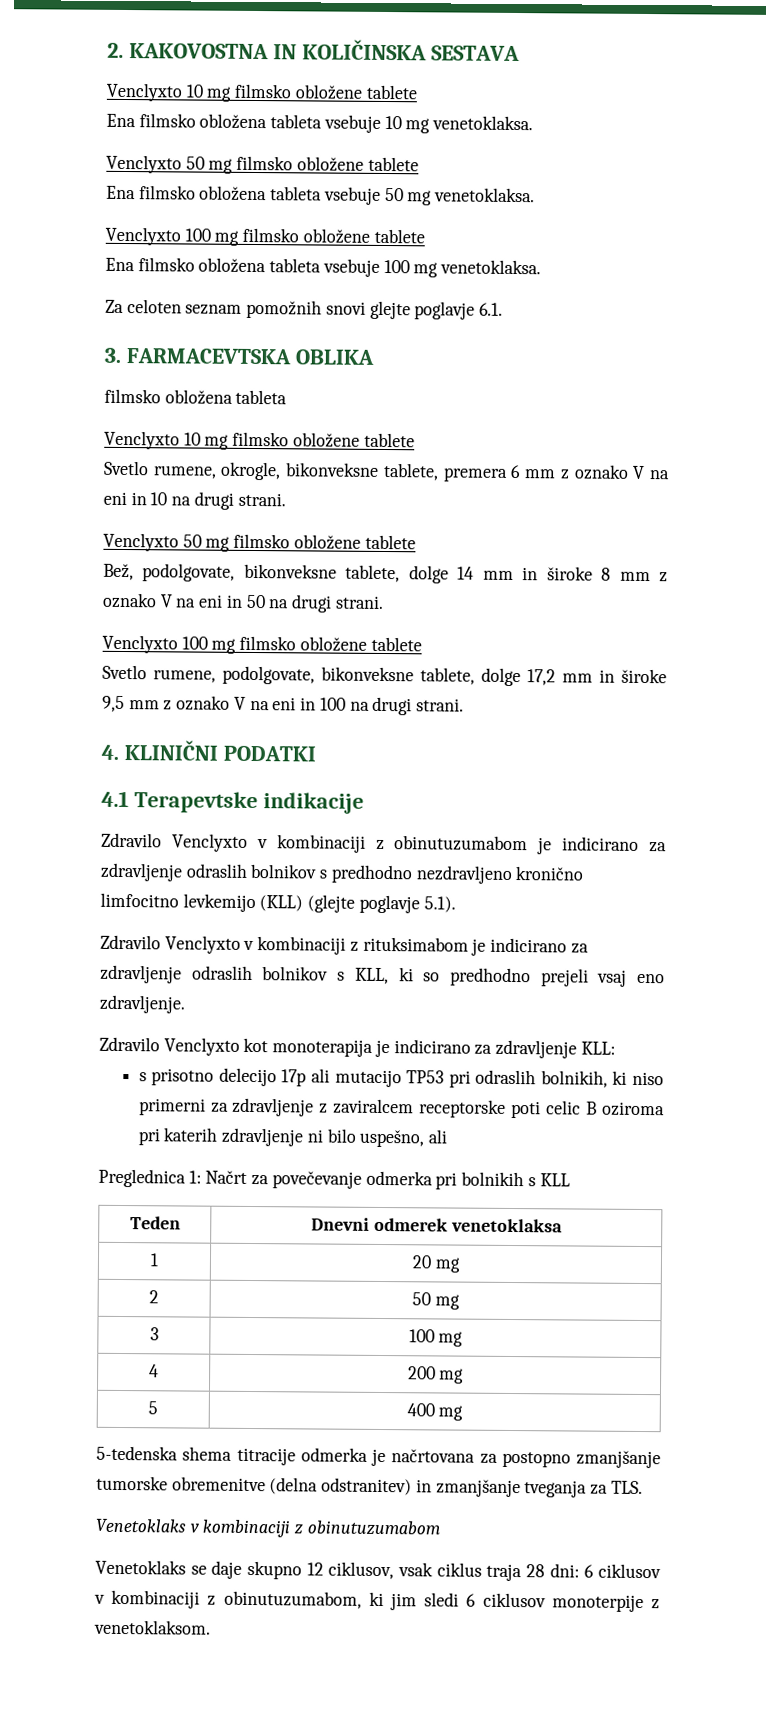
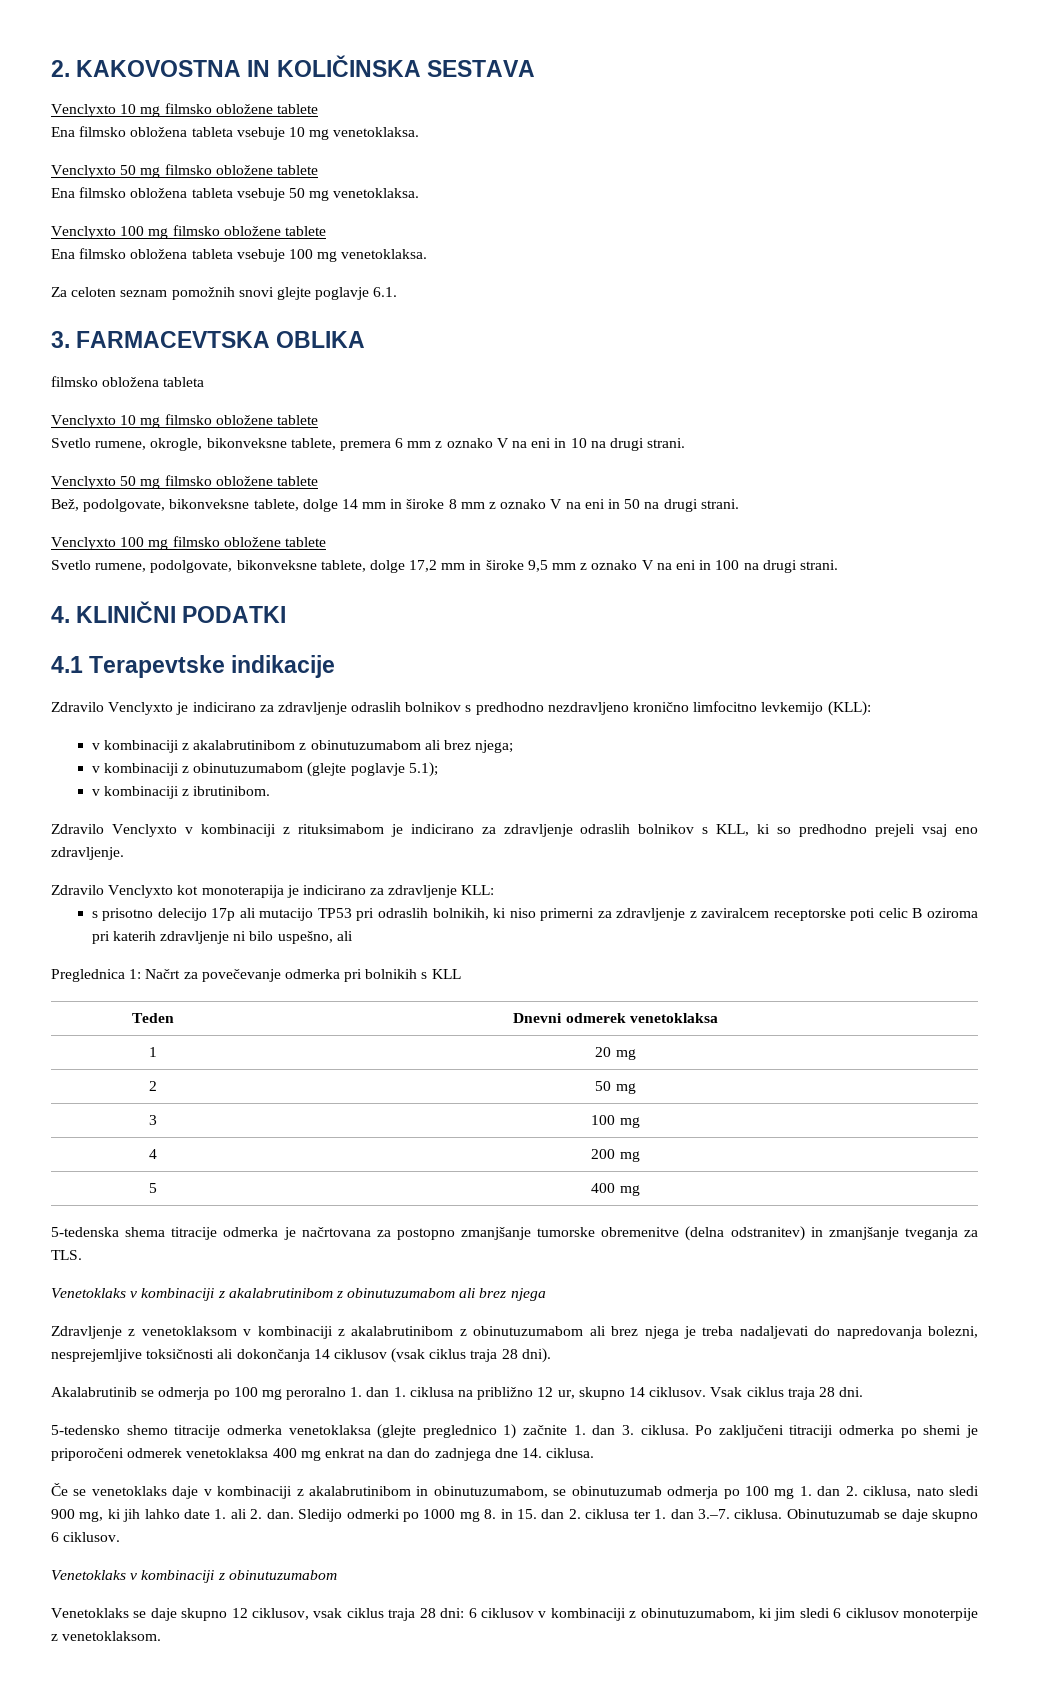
[256,834,529,853] v kombinaciji z obinutuzumabom -> (174, 708) none
[259,894,456,914] (KLL) (glejte poglavje 5.1). -> [827,701,871,716] [91,740,514,753] [91,762,438,777] [91,786,271,799] (KLL): // v kombinaciji z akalabrutinibom z obinutuzumabom ali brez njega; // v kombinaciji z obinutuzumabom (glejte poglavje 5.1); // v kombinaciji z ibrutinibom.
(643, 1487) none -> [51,1288,546,1301] [51,1326,978,1339] [51,1348,551,1363] [51,1387,864,1400] [51,1424,979,1439] [51,1448,595,1461] [51,1483,980,1499] [51,1509,978,1522] [51,1532,121,1542] // Venetoklaks v kombinaciji z akalabrutinibom z obinutuzumabom ali brez njega // Zdravljenje z venetoklaksom v kombinaciji z akalabrutinibom z obinutuzumabom ali brez njega je treba nadaljevati do napredovanja bolezni, nesprejemljive toksičnosti ali dokončanja 14 ciklusov (vsak ciklus traja 28 dni). // Akalabrutinib se odmerja po 100 mg peroralno 1. dan 1. ciklusa na približno 12 ur, skupno 14 ciklusov. Vsak ciklus traja 28 dni. // 5-tedensko shemo titracije odmerka venetoklaksa (glejte preglednico 1) začnite 1. dan 3. ciklusa. Po zaključeni titraciji odmerka po shemi je priporočeni odmerek venetoklaksa 400 mg enkrat na dan do zadnjega dne 14. ciklusa. // Če se venetoklaks daje v kombinaciji z akalabrutinibom in obinutuzumabom, se obinutuzumab odmerja po 100 mg 1. dan 2. ciklusa, nato sledi 900 mg, ki jih lahko date 1. ali 2. dan. Sledijo odmerki po 1000 mg 8. in 15. dan 2. ciklusa ter 1. dan 3.–7. ciklusa. Obinutuzumab se daje skupno 6 ciklusov.

